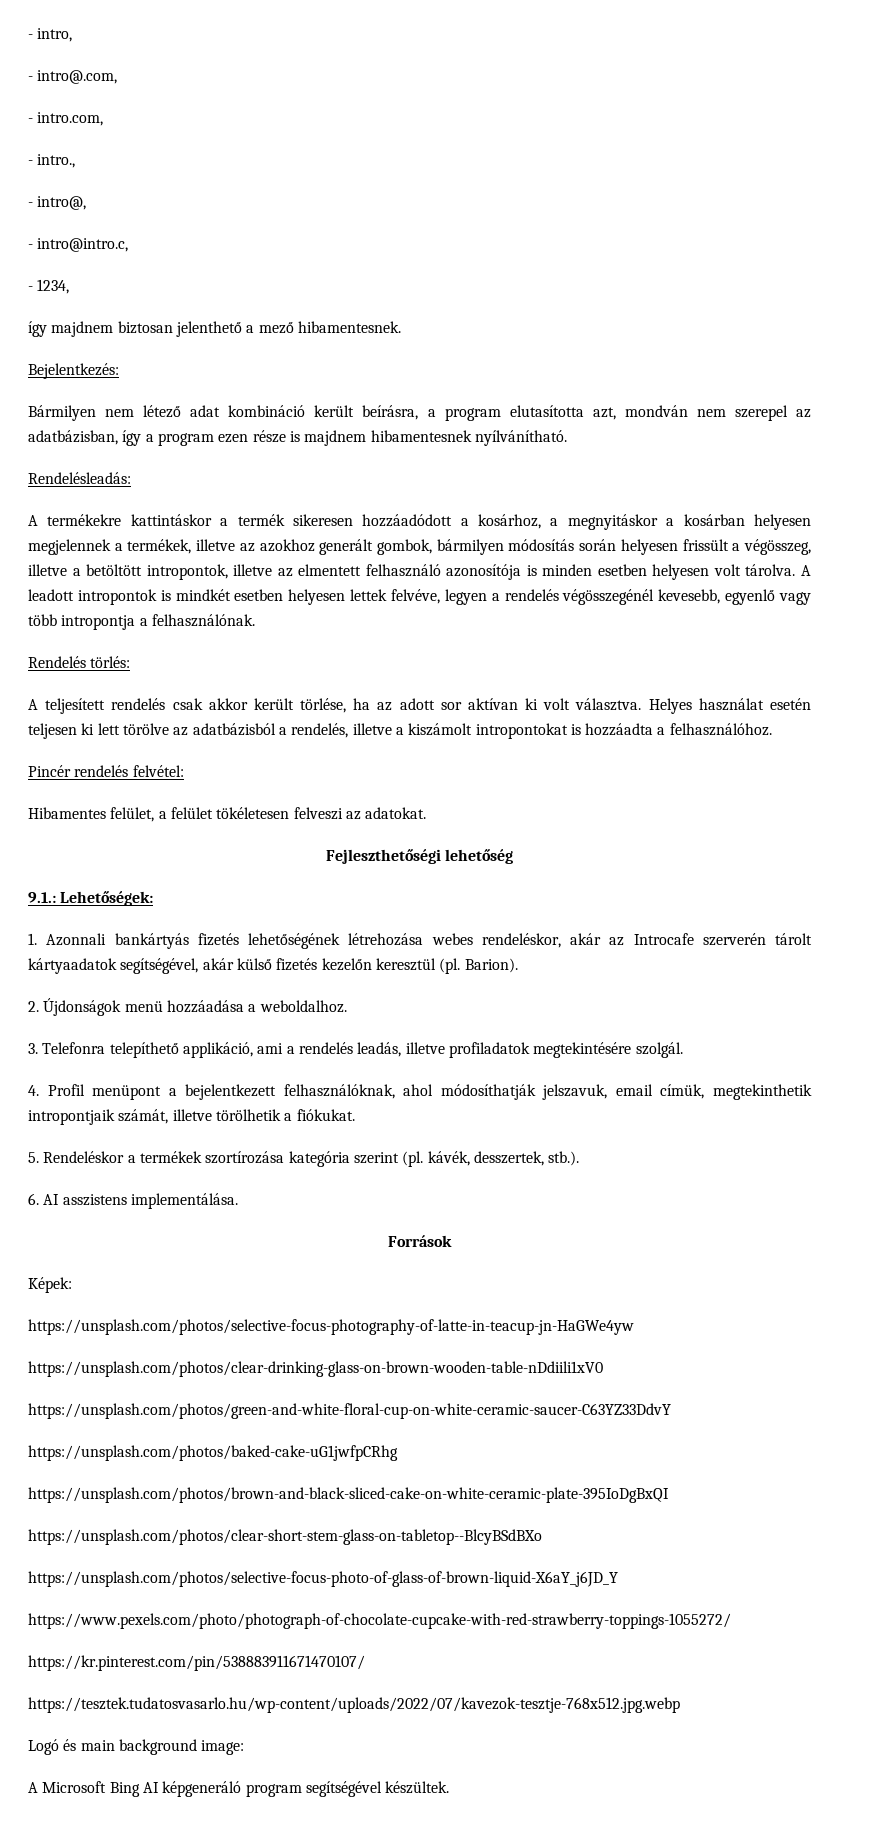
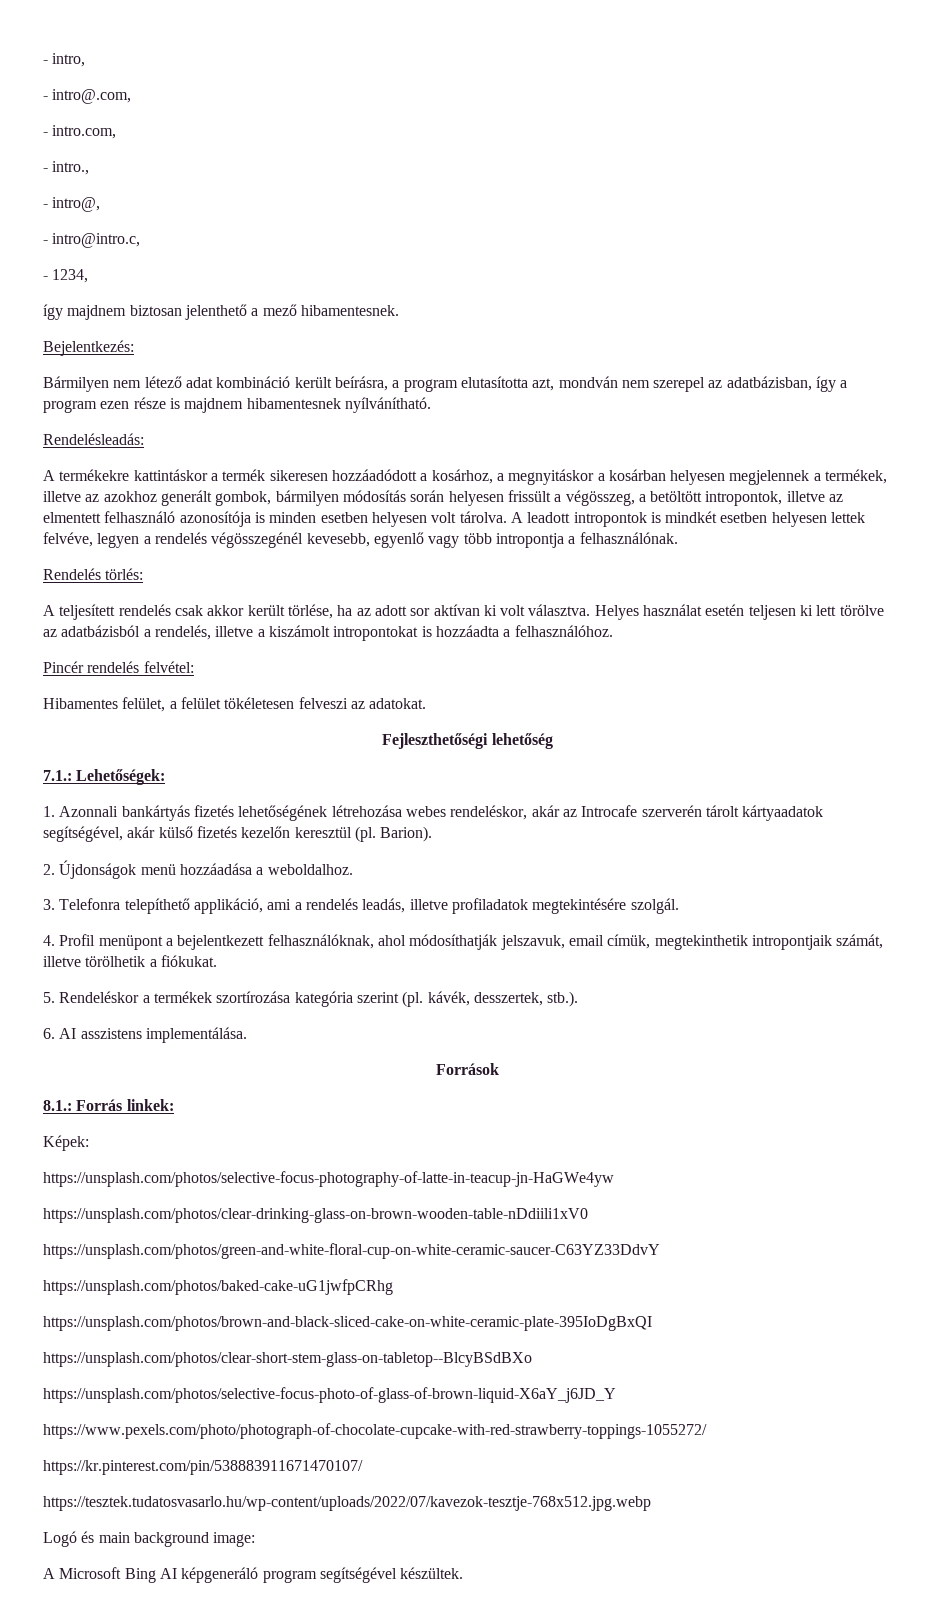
[28,564,67,576] illetve -> (635, 498) none
[28,892,56,903] 9.1.: -> [43,770,72,781] 7.1.:
(452, 1241) none -> [43,1099,174,1111] // 8.1.: Forrás linkek:

